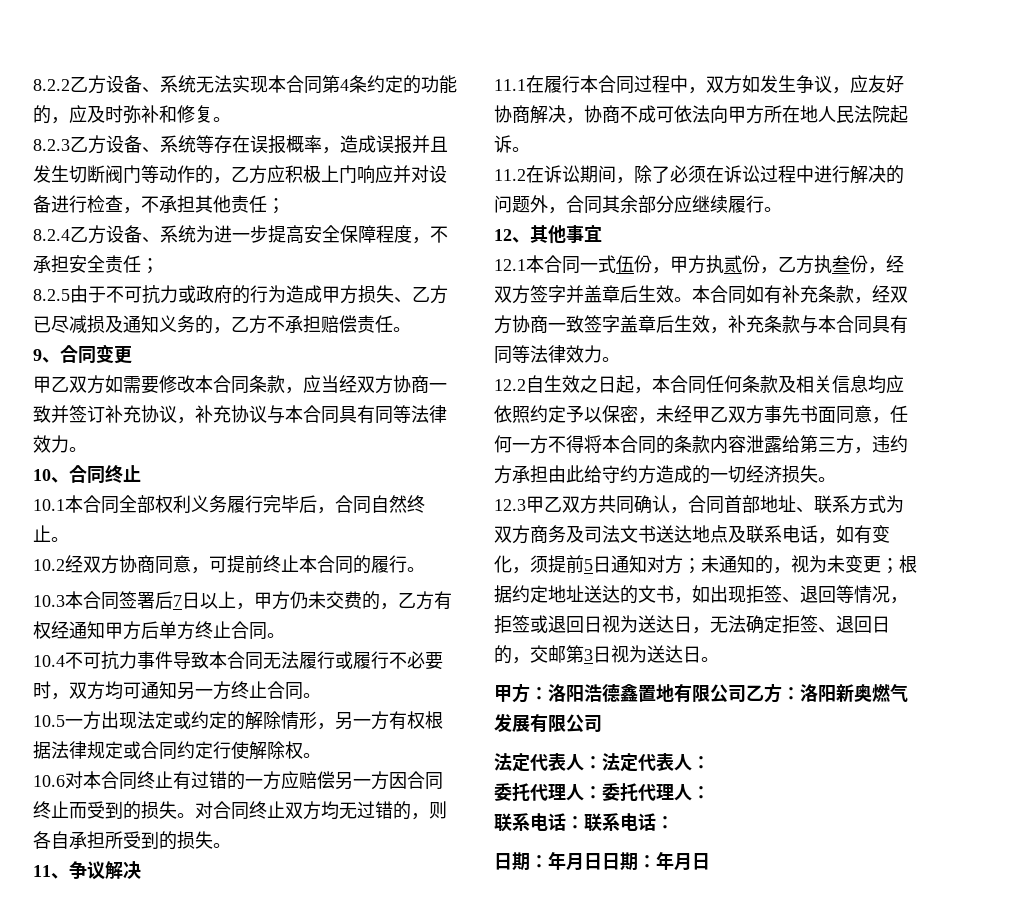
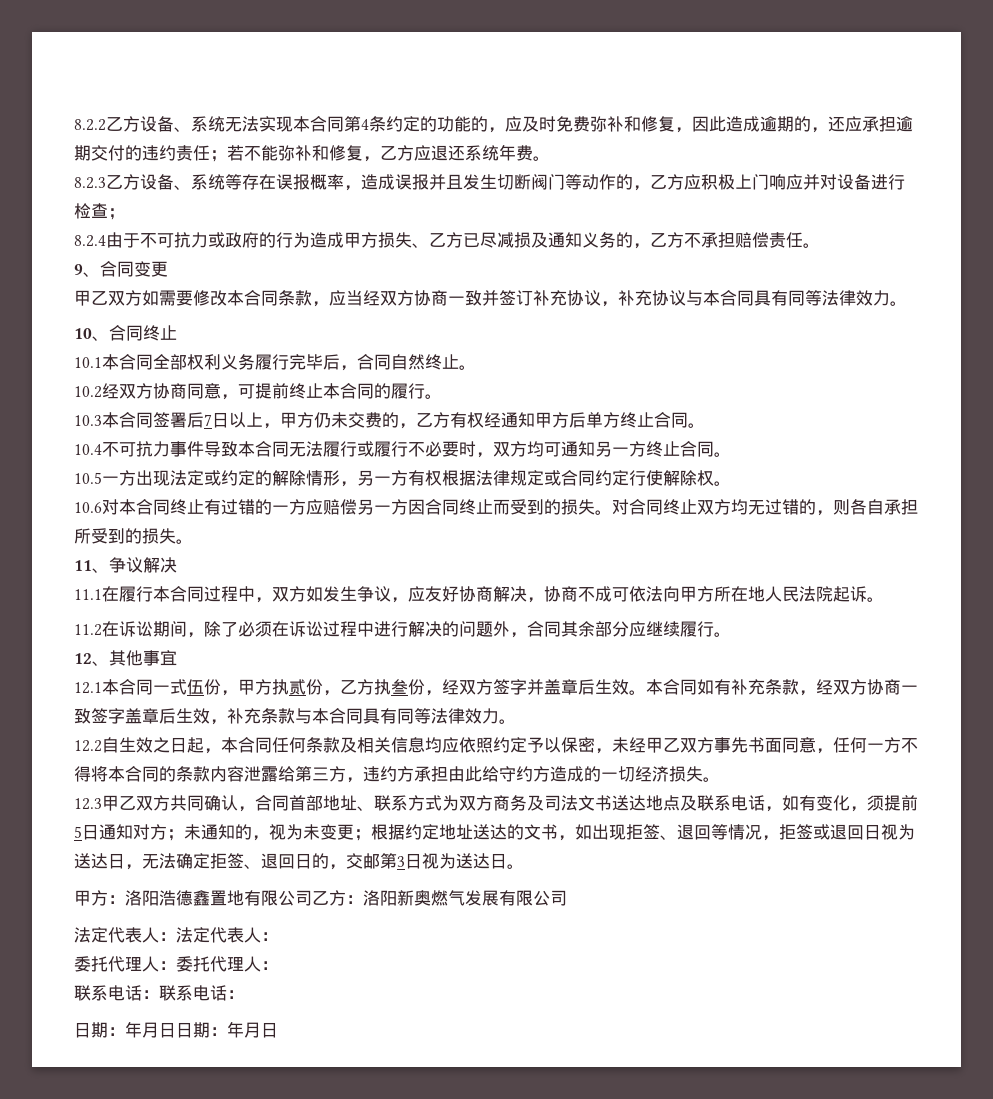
[123,105,213,124] 弥补和修复 -> [556,116,913,133] [74,144,533,162] 免费弥补和修复，因此造成逾期的，还应承担逾期交付的违约责任；若不能弥补和修复，乙方应退还系统年费
[123,195,285,214] [33,225,448,244] [33,255,159,274] [33,289,70,301] ，不承担其他责任； // 8.2.4乙方设备、系统为进一步提高安全保障程度，不承担安全责任； // 8.2.5 -> [108,208,125,220] [74,235,106,247] ； // 8.2.4

